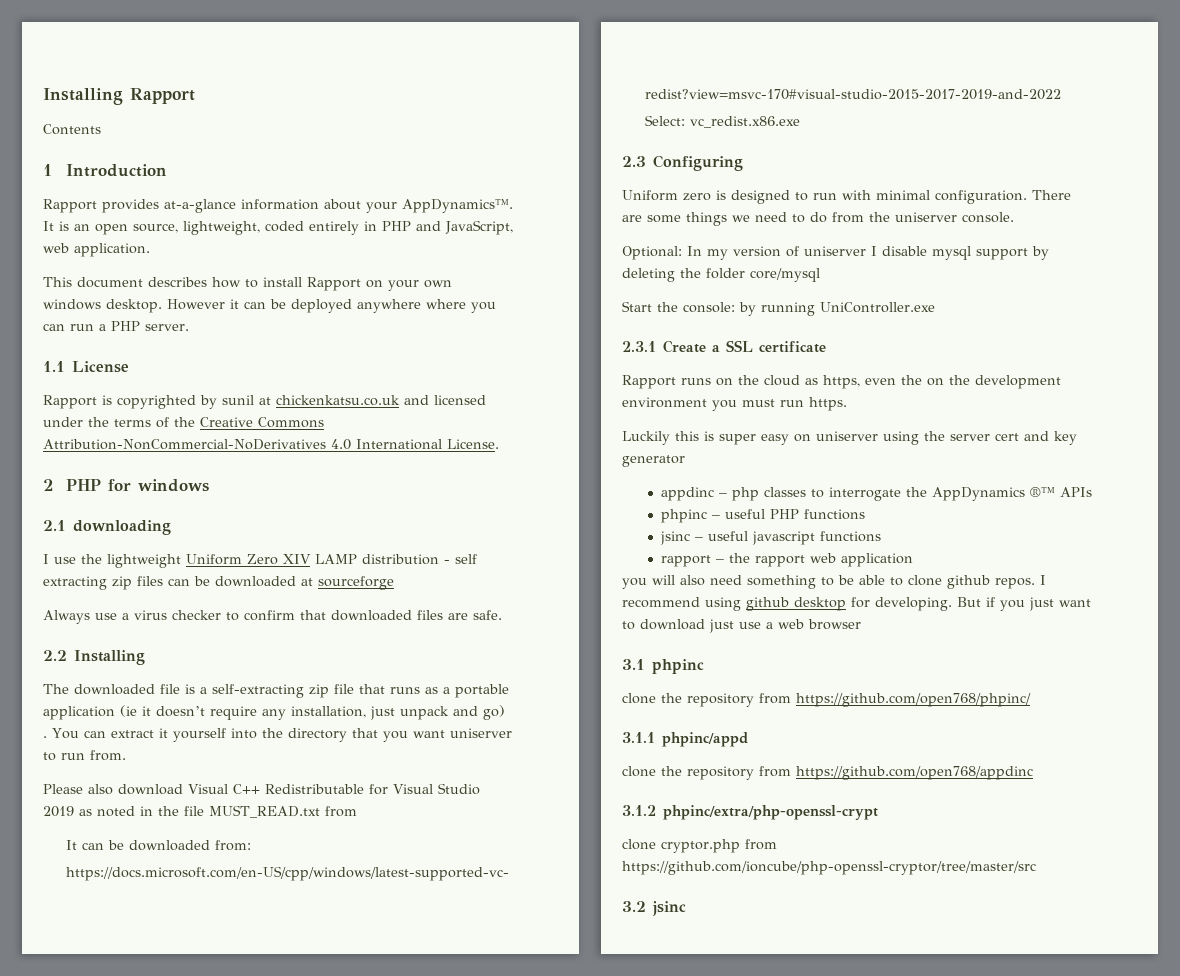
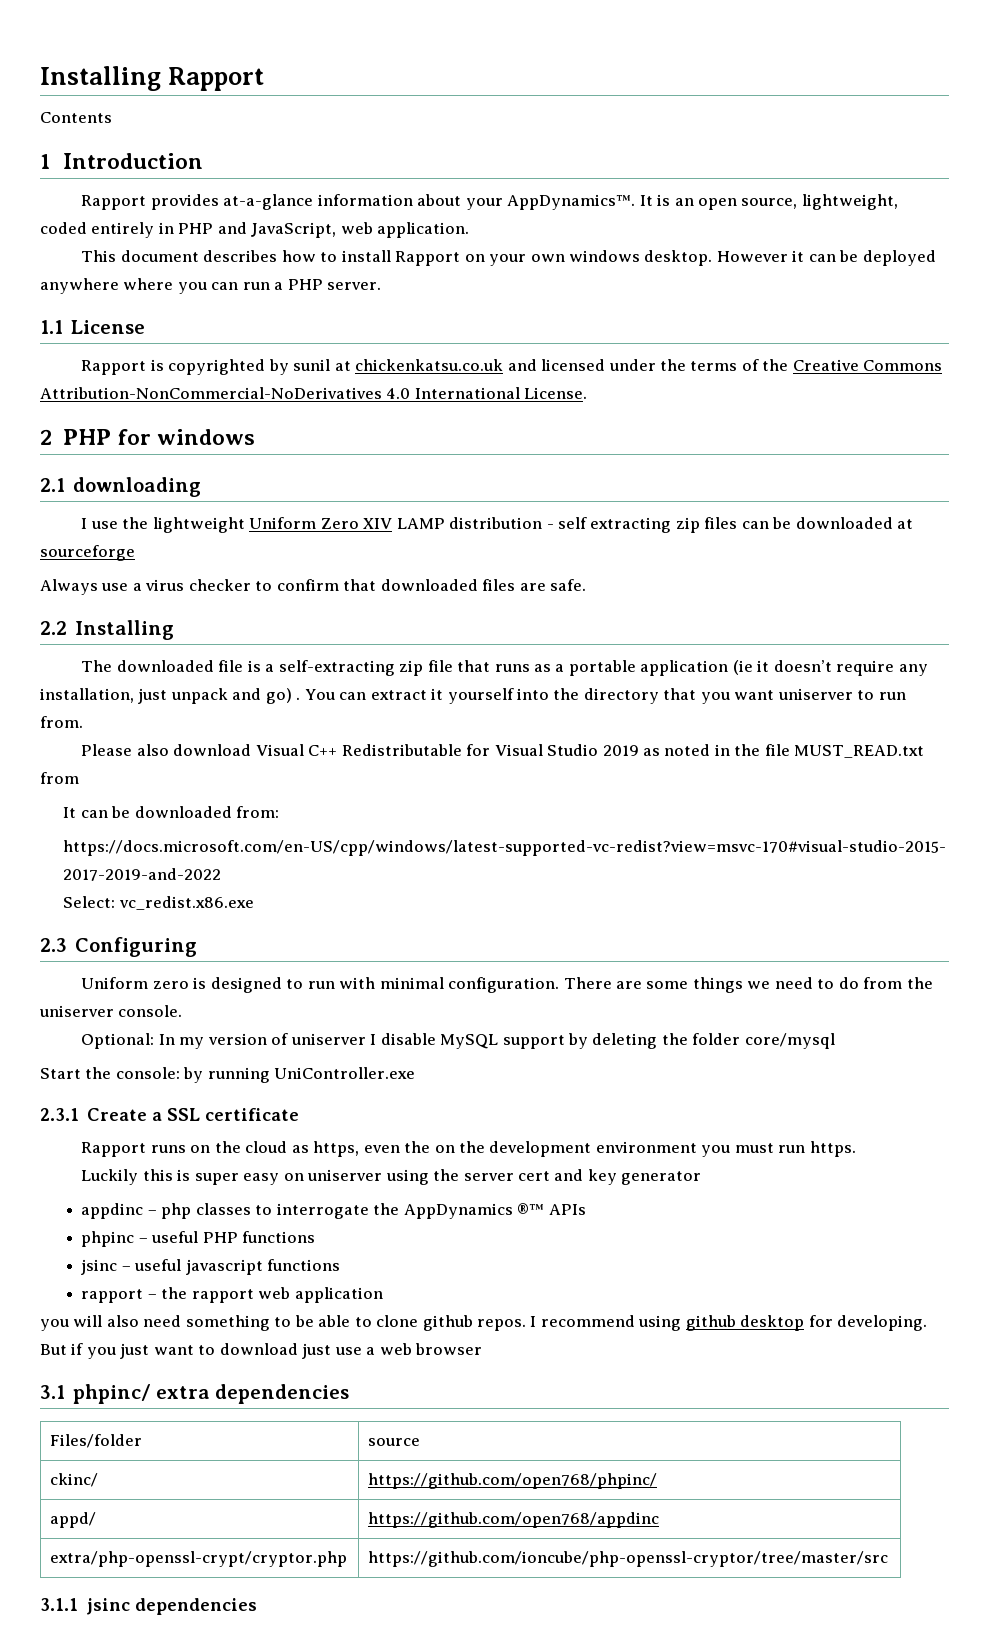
[932,246,971,260] mysql -> [440,1034,499,1049] MySQL
[652,659,705,674] [622,693,1031,707] [622,732,749,747] [622,766,1033,780] [622,805,879,820] [622,839,777,853] [622,861,1036,875] [622,901,687,916] phpinc // clone the repository from https://github.com/open768/phpinc/ // 3.1.1 phpinc/appd // clone the repository from https://github.com/open768/appdinc // 3.1.2 phpinc/extra/php-openssl-crypt // clone cryptor.php from https://github.com/ioncube/php-openssl-cryptor/tree/master/src // 3.2 jsinc -> [73,1384,350,1404] [50,1434,143,1448] [368,1438,421,1446] [50,1473,99,1487] [368,1473,658,1489] [50,1512,97,1528] [368,1512,660,1528] [50,1551,348,1567] [368,1551,889,1567] [40,1598,258,1615] phpinc/ extra dependencies // Files/folder | source // ckinc/ | https://github.com/open768/phpinc/ // appd/ | https://github.com/open768/appdinc // extra/php-openssl-crypt/cryptor.php | https://github.com/ioncube/php-openssl-cryptor/tree/master/src // 3.1.1 jsinc dependencies

